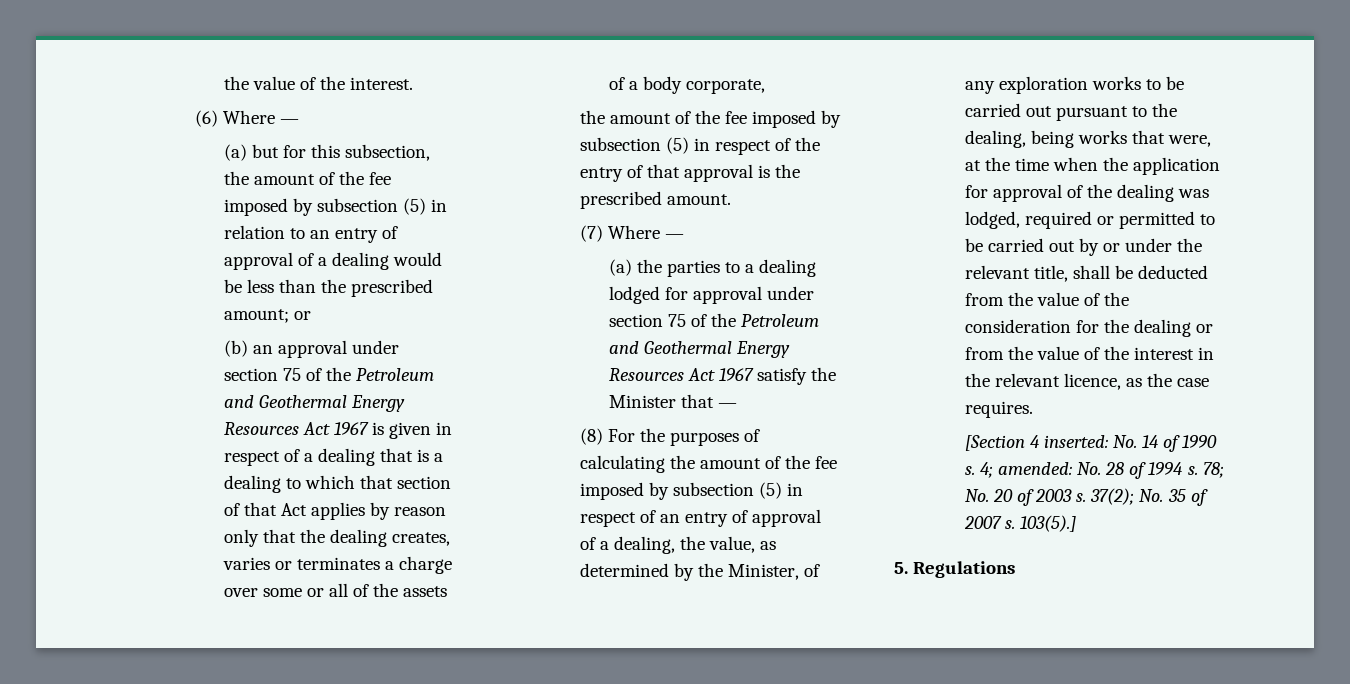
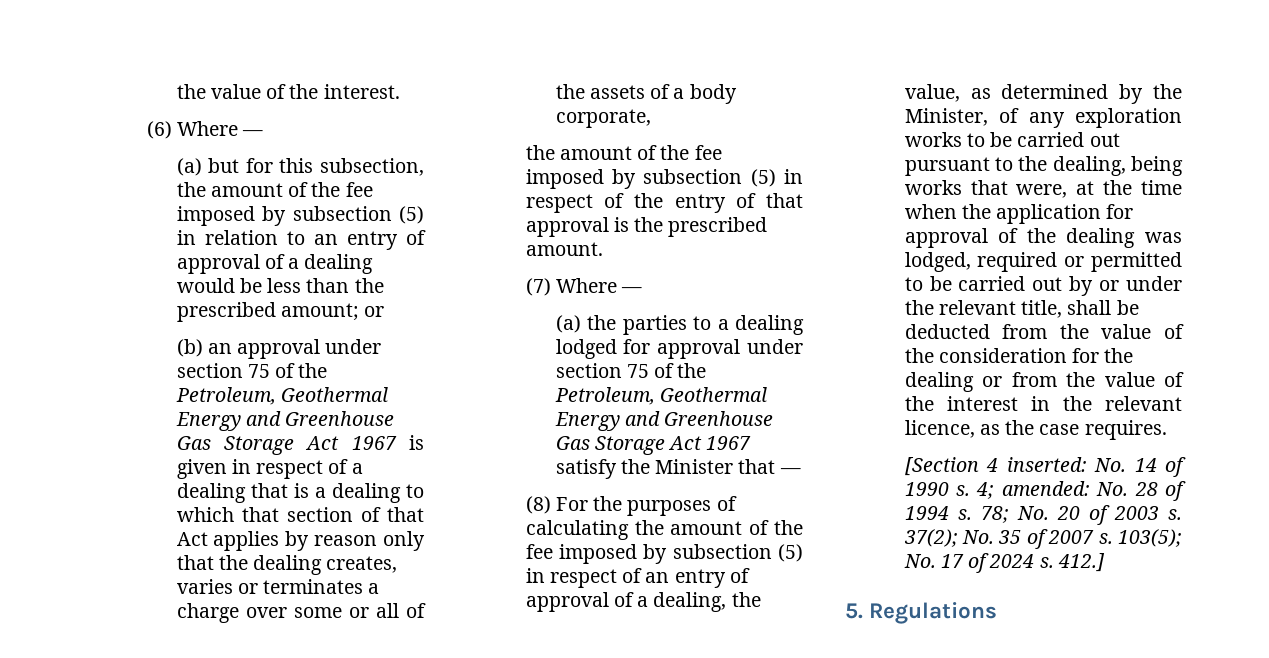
[356,368,435,381] [223,395,405,412] [223,422,299,435] Petroleum and Geothermal Energy Resources -> [175,387,388,405] [175,411,395,431] [176,436,294,455] Petroleum, Geothermal Energy and Greenhouse Gas Storage
[741,314,820,327] [608,341,790,358] [608,368,684,381] Petroleum and Geothermal Energy Resources -> [554,387,767,405] [554,411,774,431] [555,436,665,455] Petroleum, Geothermal Energy and Greenhouse Gas Storage
[1019,515,1076,532] 103(5).] -> [1118,529,1182,547] [903,553,1105,573] 103(5); No. 17 of 2024 s. 412.]

